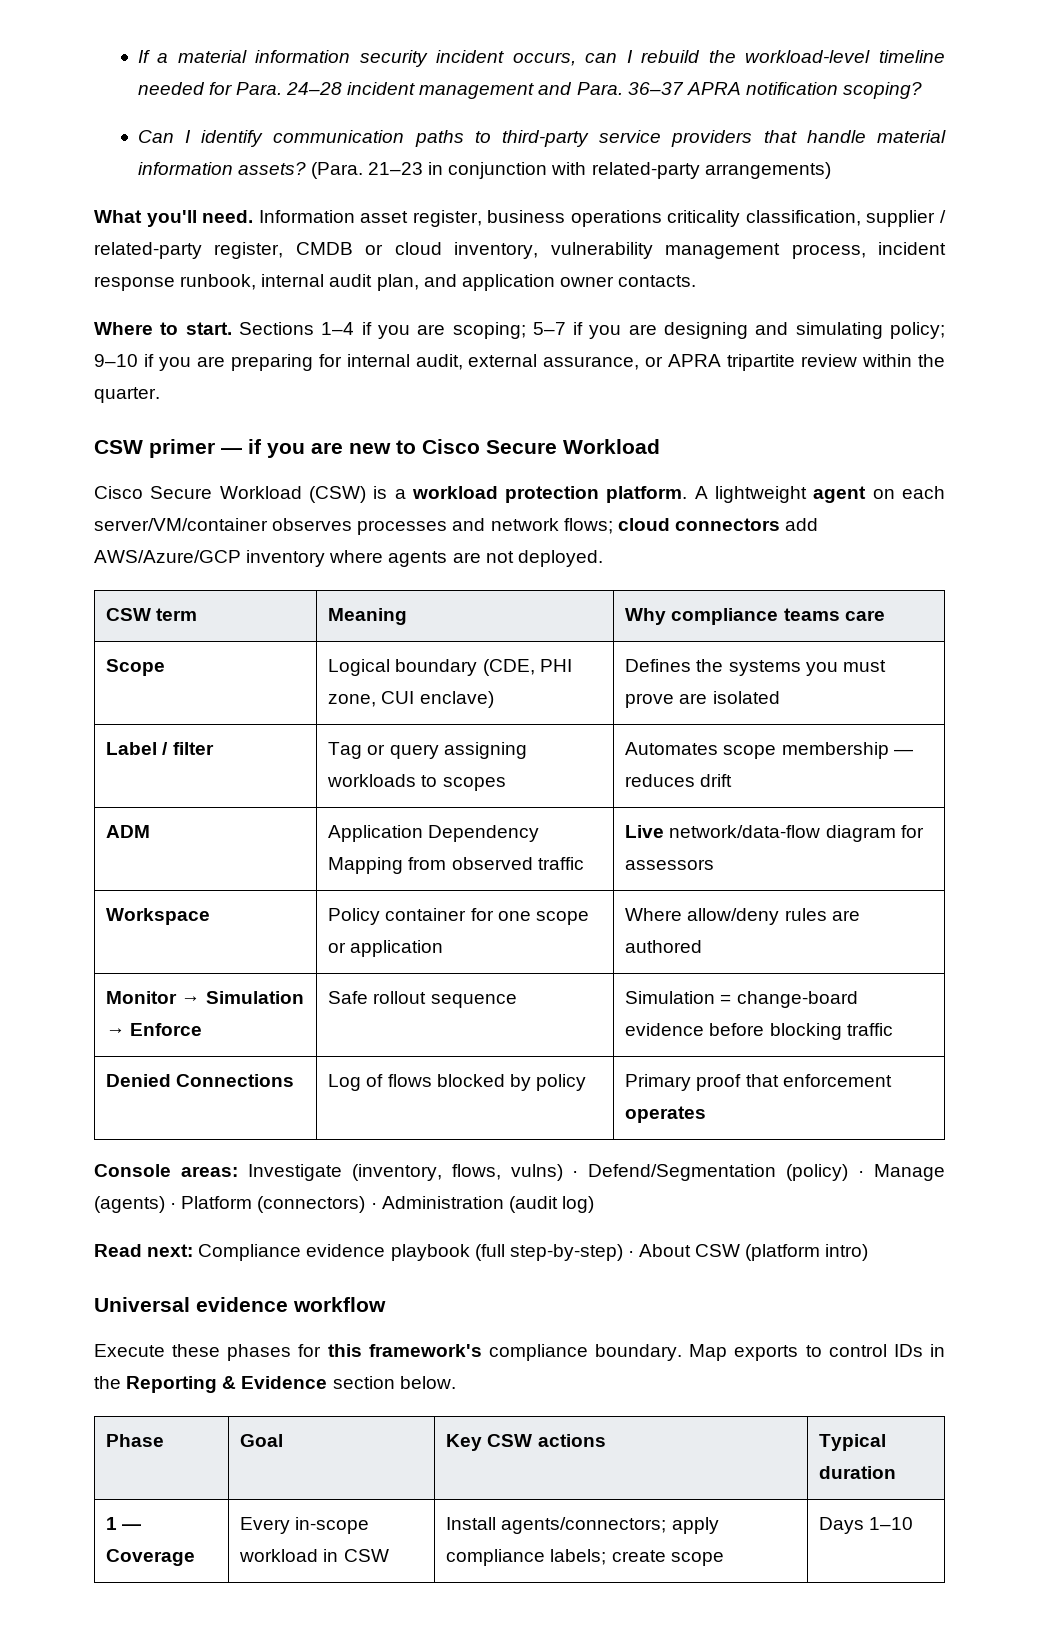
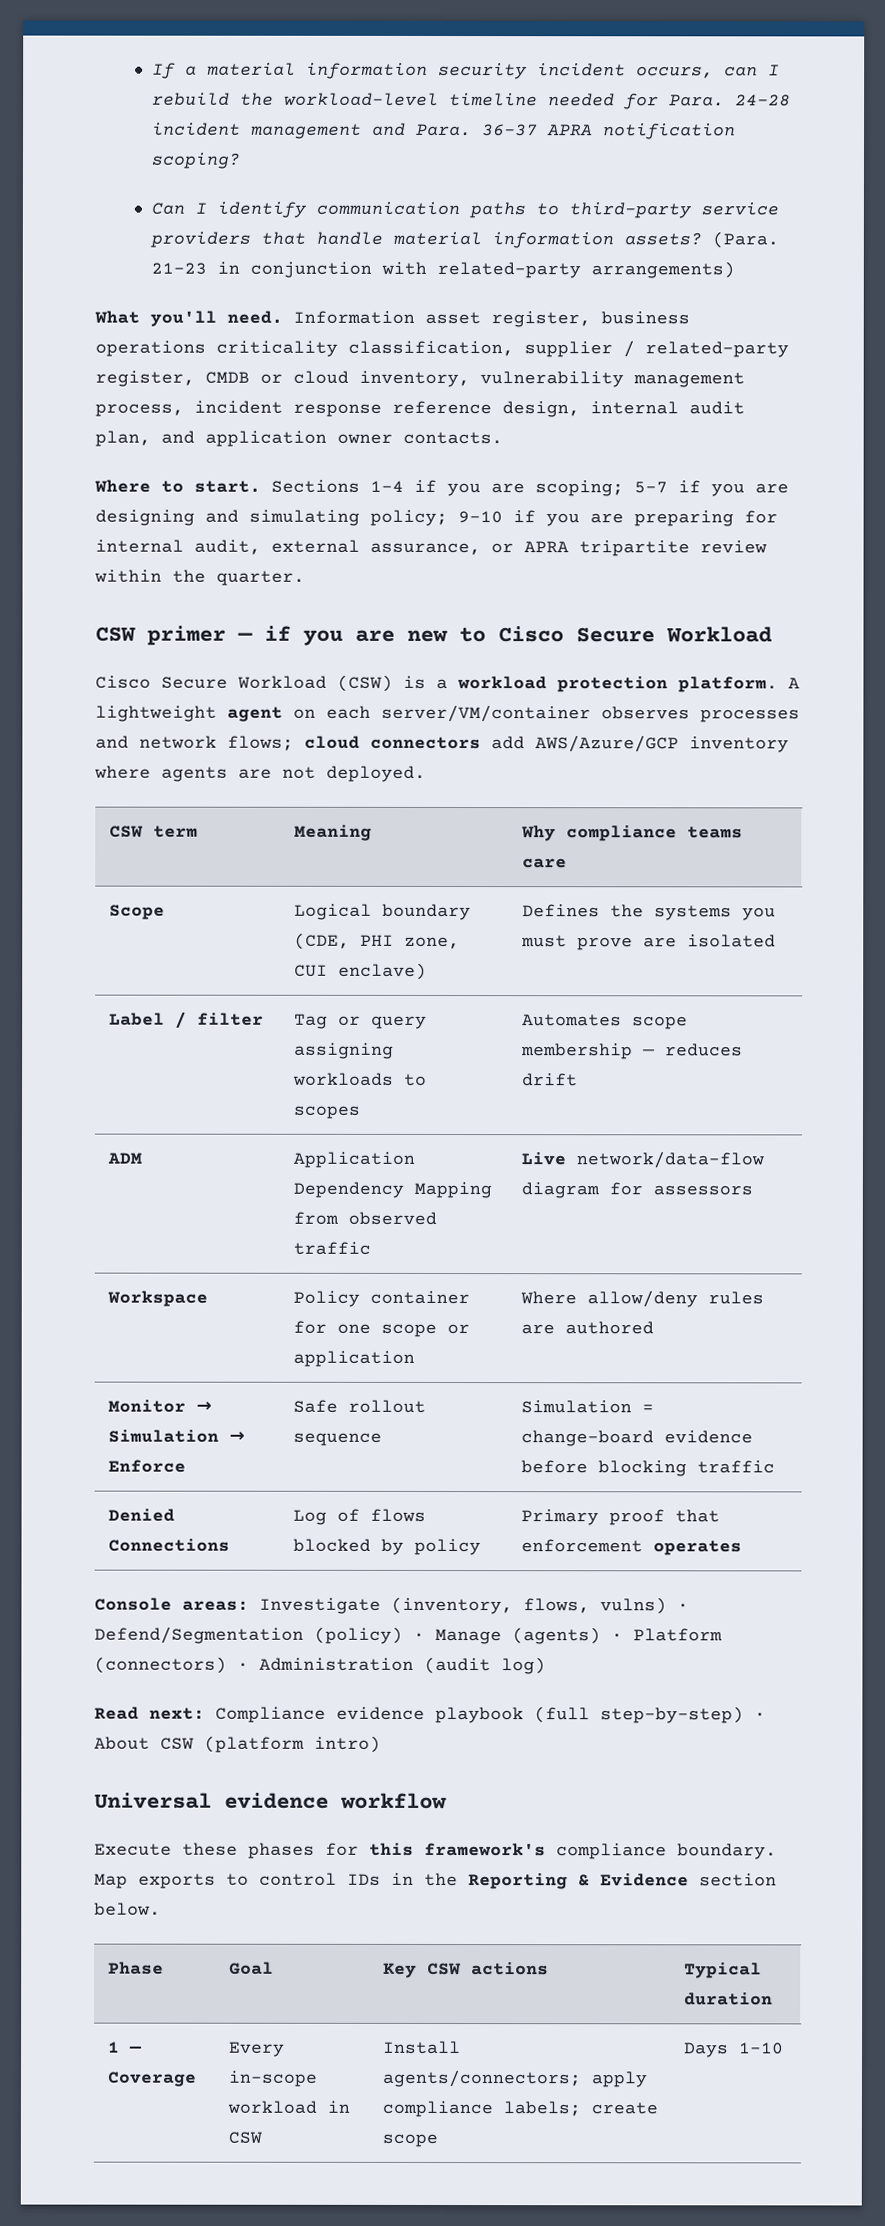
[180,274,257,290] runbook, -> [392,400,580,418] reference design,

